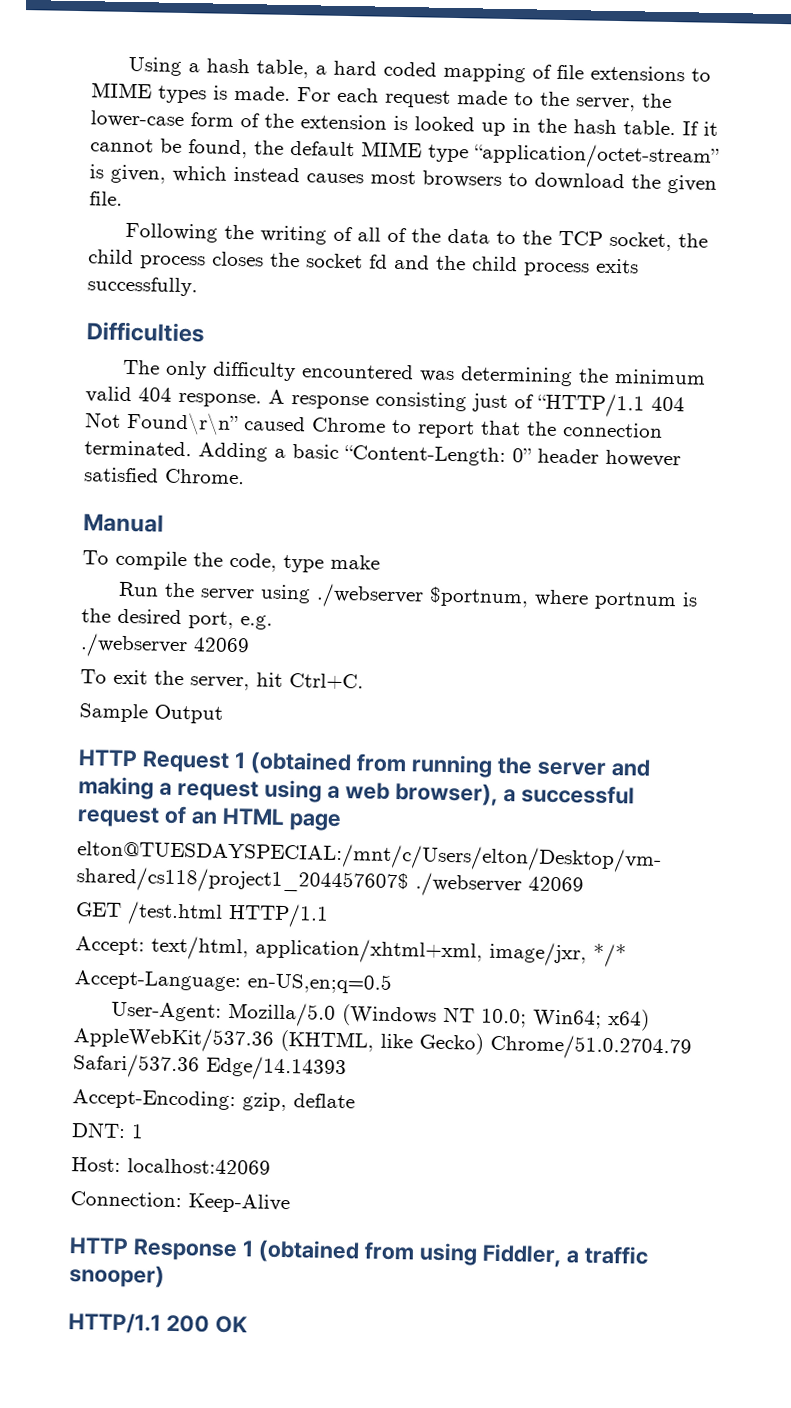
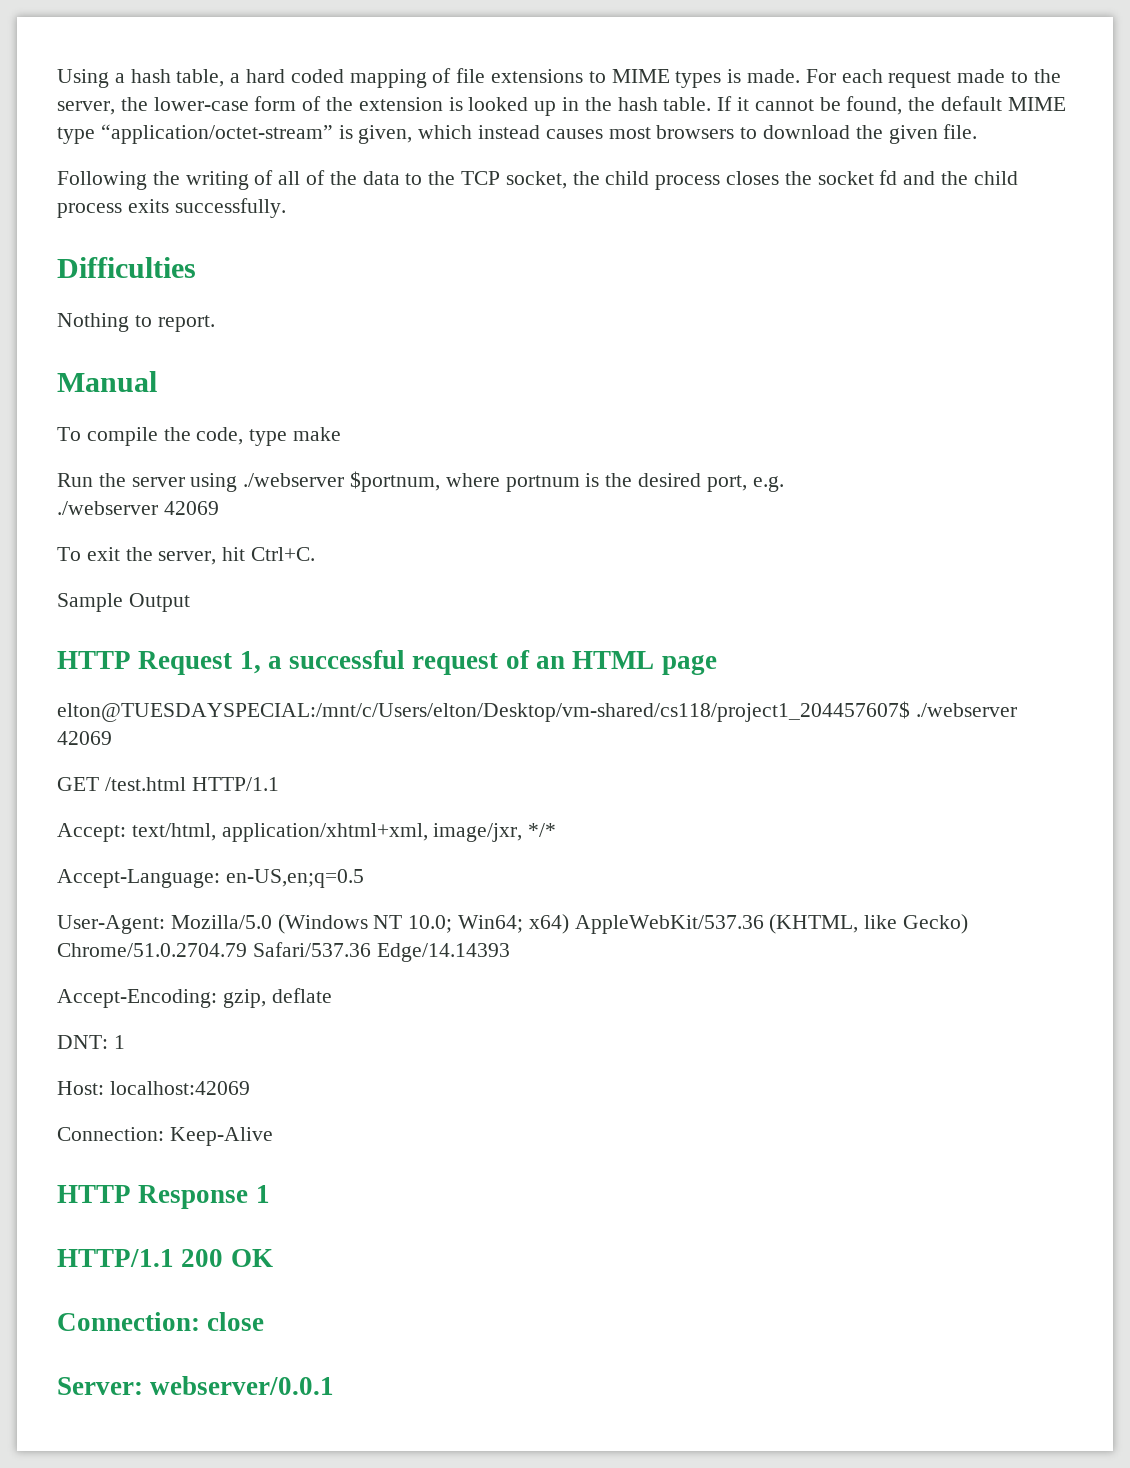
[122,359,706,387] [85,386,685,418] [85,411,663,439] [84,440,681,468] [84,467,245,485] The only difficulty encountered was determining the minimum valid 404 response. A response consisting just of “HTTP/1.1 404 Not Found\r\n” caused Chrome to report that the connection terminated. Adding a basic “Content-Length: 0” header however satisfied Chrome. -> [57,313,215,332] Nothing to report.
[233,751,651,778] [78,776,498,806] 1 (obtained from running the server and making a request using a web browser), -> [239,651,261,674] 1,
[257,1239,649,1268] [69,1264,165,1288] (obtained from using Fiddler, a traffic snooper) -> (270, 1194) none
(248, 1324) none -> [57,1312,265,1331] [57,1376,335,1395] // Connection: close // Server: webserver/0.0.1

